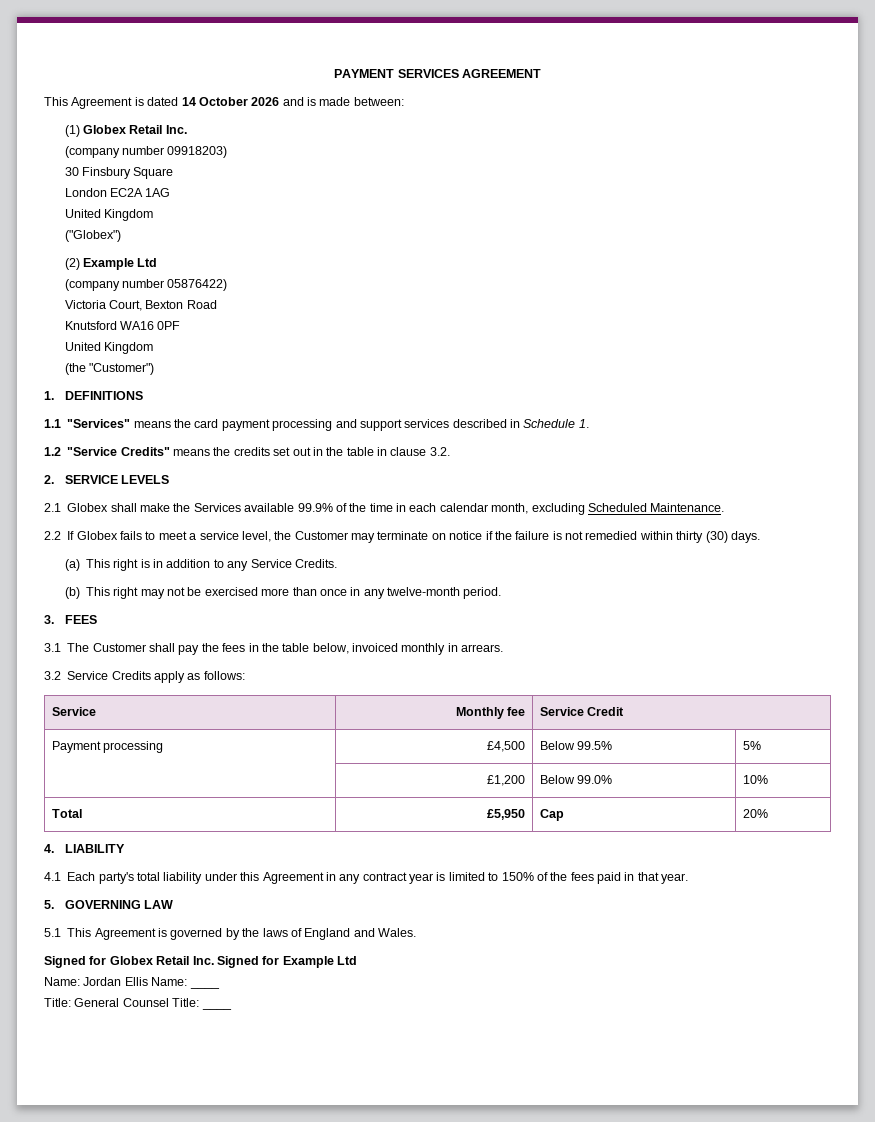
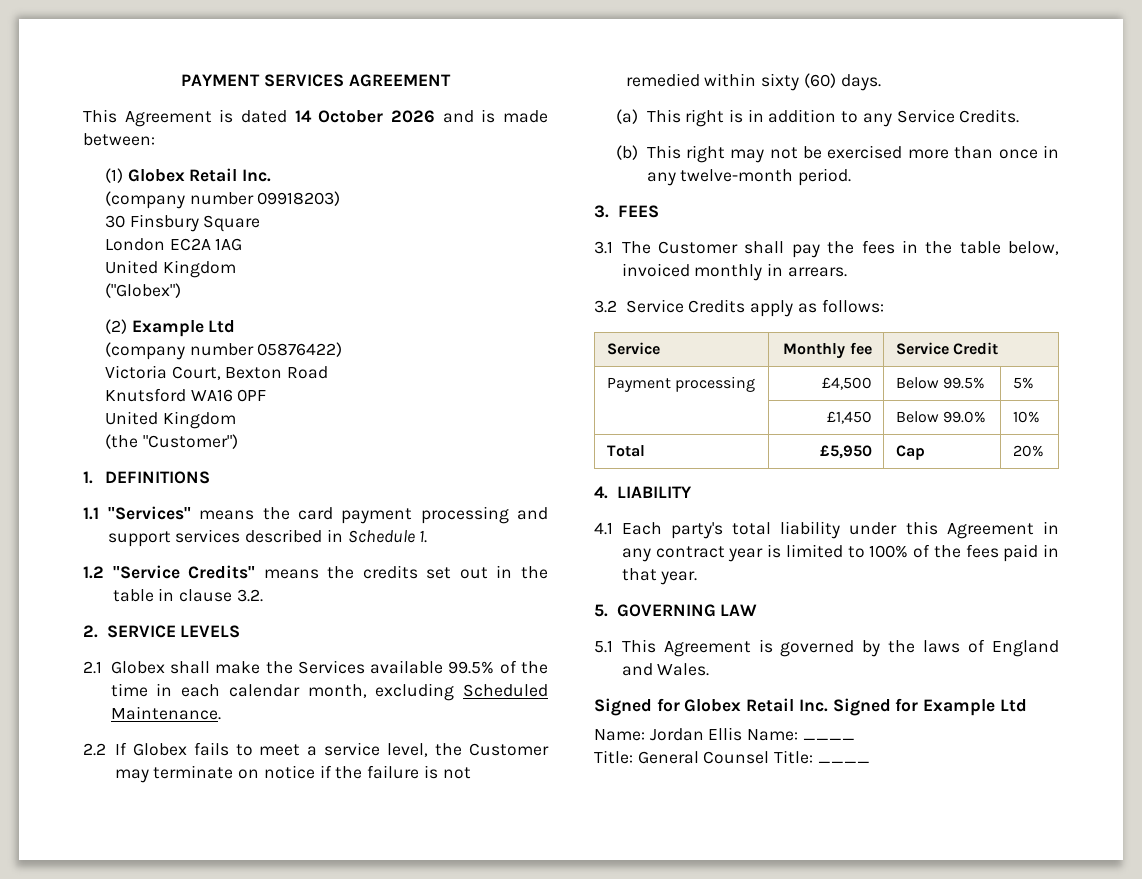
[297,503,333,512] 99.9% -> [448,661,495,674] 99.5%
[676,531,728,543] thirty (30) -> [761,73,836,91] sixty (60)
[487,775,526,786] £1,200 -> [826,411,872,424] £1,450
[501,872,534,881] 150% -> [869,545,909,558] 100%

